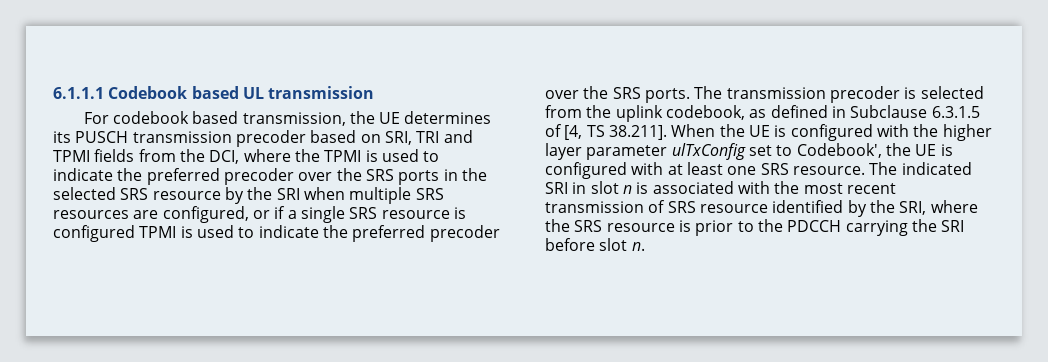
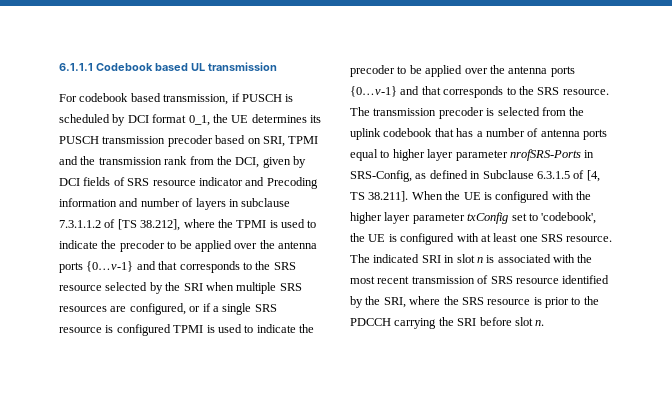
(346, 119) none -> [231,93,294,102] [59,114,210,126] if PUSCH is scheduled by DCI format 0_1,
[416,130,473,143] [53,149,240,164] TRI and TPMI fields from the DCI, -> [288,136,319,144] [59,156,306,168] [59,177,318,189] [59,198,291,210] [59,219,181,231] TPMI and the transmission rank from the DCI, given by DCI fields of SRS resource indicator and Precoding information and number of layers in subclause 7.3.1.1.2 of [TS 38.212],
[146,168,487,185] [53,187,221,200] preferred precoder over the SRS ports in the selected SRS resource -> [119,240,317,252] [59,261,296,273] [59,282,148,291] precoder to be applied over the antenna ports {0…ν-1} and that corresponds to the SRS resource selected
[352,225,500,242] [545,86,690,103] preferred precoder over the SRS ports. -> [350,65,575,77] [350,86,609,98] precoder to be applied over the antenna ports {0…ν-1} and that corresponds to the SRS resource.
[665,105,745,120] codebook, -> [383,128,607,140] [350,149,595,161] [350,170,412,182] codebook that has a number of antenna ports equal to higher layer parameter nrofSRS-Ports in SRS-Config,
[671,143,746,160] ulTxConfig -> [467,212,509,224] txConfig
[796,143,882,158] Codebook', -> [541,212,597,224] 'codebook',

